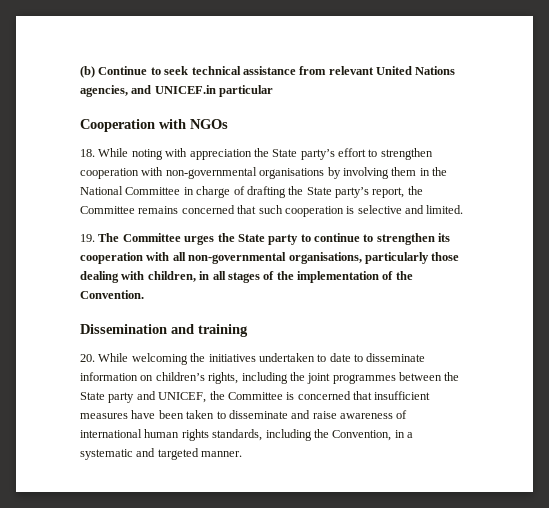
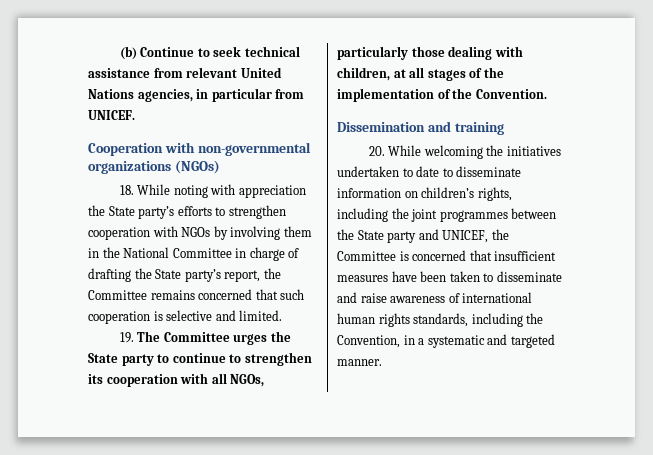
[131,85,216,94] and UNICEF.in -> [196,89,209,99] in
(274, 91) none -> [275,89,305,99] [88,110,135,120] from UNICEF.
[190,119,228,129] NGOs -> [197,142,311,156] [88,160,220,174] non-governmental organizations (NGOs)
[338,148,366,157] effort -> [177,206,212,216] efforts
[165,167,325,179] non-governmental organisations -> [181,227,211,237] NGOs
[188,252,362,264] non-governmental organisations, -> [230,374,265,387] NGOs,
[199,271,210,280] in -> [393,69,406,78] at

